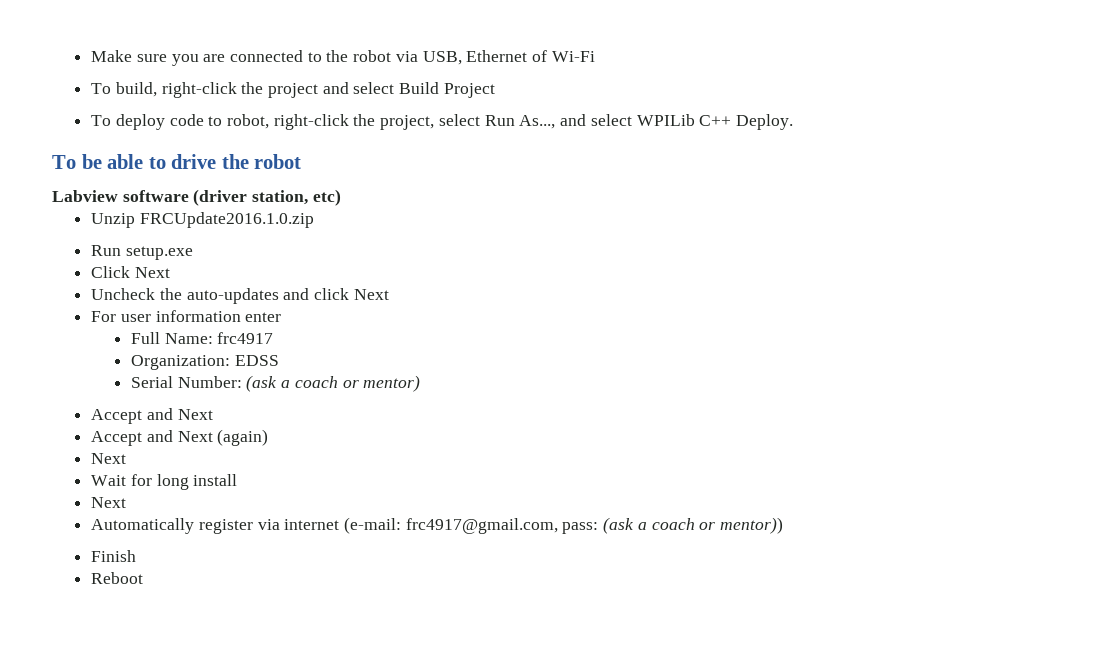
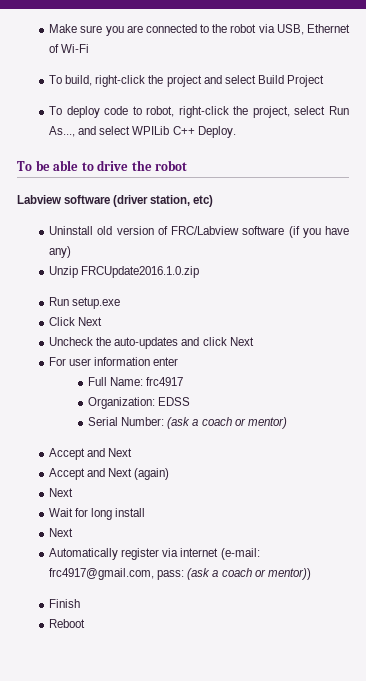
(341, 197) none -> [49,226,349,238] [49,246,72,258] // Uninstall old version of FRC/Labview software (if you have any)

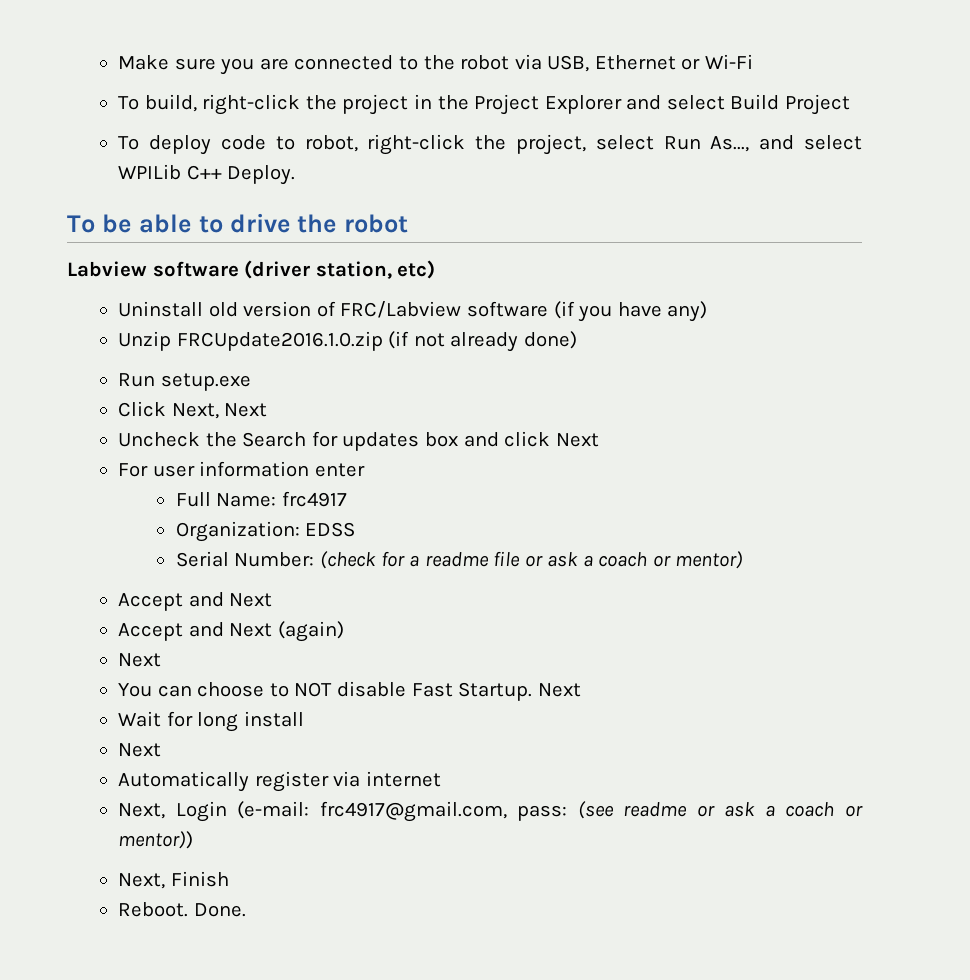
[49,44,60,53] of -> [681,58,701,70] or
(202, 81) none -> [414,94,622,115] in the Project Explorer
(200, 272) none -> [388,331,578,352] (if not already done)
(76, 321) none -> [171,403,219,419] Next,
[114,337,179,349] auto-updates -> [242,431,459,451] Search for updates box
[167,417,191,429] (ask -> [319,551,579,569] (check for a readme file or ask
(74, 492) none -> [118,681,581,701] // You can choose to NOT disable Fast Startup. Next
(219, 552) none -> [118,801,227,822] // Next, Login
[187,568,211,580] (ask -> [577,801,756,819] (see readme or ask
(311, 574) none -> [118,873,166,889] Next,
[49,619,86,628] Reboot -> [118,902,246,917] Reboot. Done.

